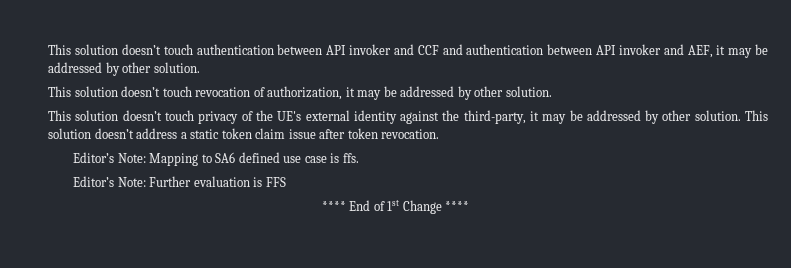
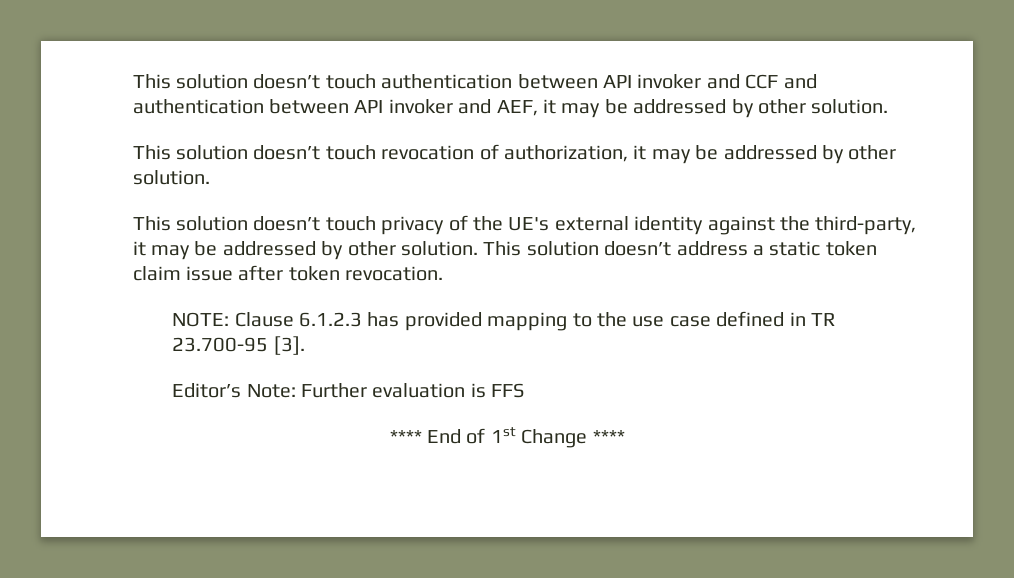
[73,152,359,166] Editor’s Note: Mapping to SA6 defined use case is ffs. -> [172,311,835,331] [172,336,305,355] NOTE: Clause 6.1.2.3 has provided mapping to the use case defined in TR 23.700-95 [3].

